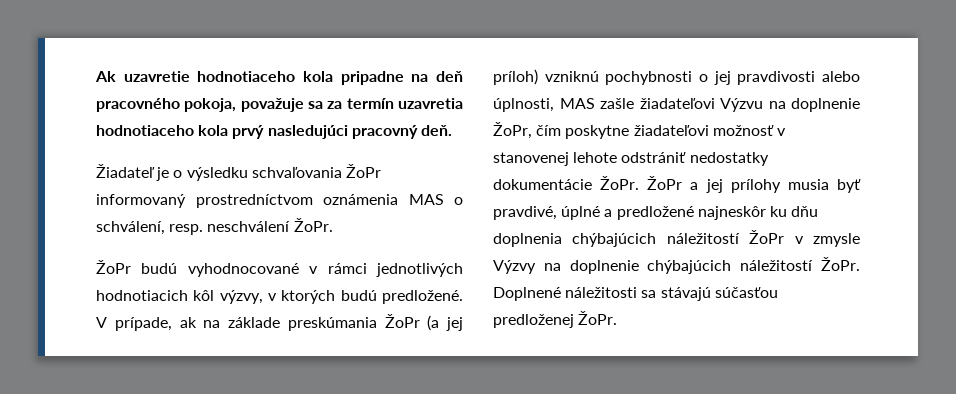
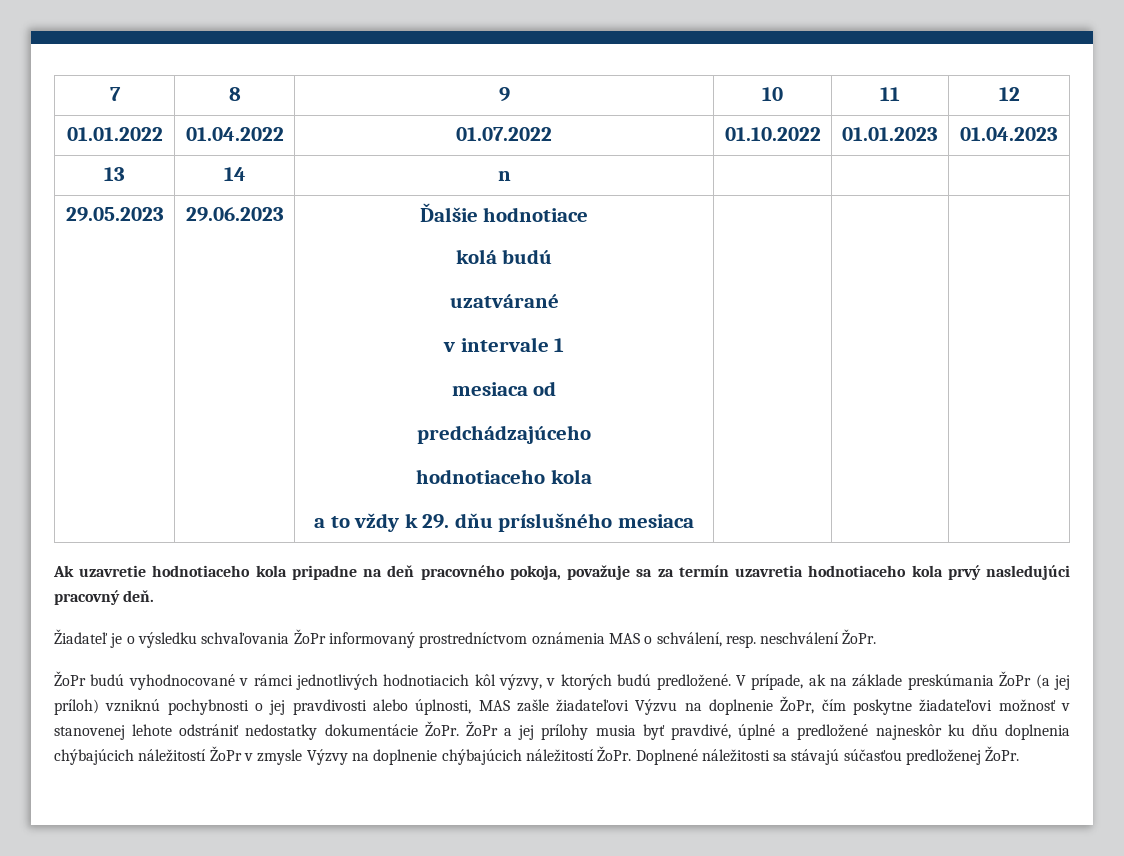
(95, 76) none -> [109,87,121,101] [228,87,241,101] [498,87,510,102] [762,87,783,101] [880,87,900,101] [998,87,1020,101] [66,127,163,141] [185,127,284,141] [456,127,552,141] [724,127,821,141] [842,127,938,141] [960,127,1058,141] [104,167,125,181] [223,167,246,181] [497,171,511,181] [65,207,164,222] [185,207,284,222] [419,203,589,222] [455,249,553,264] [449,294,559,308] [442,337,565,352] [451,381,557,396] [417,425,591,444] [416,469,592,484] [314,513,694,532] 7 | 8 | 9 | 10 | 11 | 12 // 01.01.2022 | 01.04.2022 | 01.07.2022 | 01.10.2022 | 01.01.2023 | 01.04.2023 // 13 | 14 | n | | | // 29.05.2023 | 29.06.2023 | Ďalšie hodnotiace // kolá budú // uzatvárané // v intervale 1 // mesiaca od // predchádzajúceho // hodnotiaceho kola // a to vždy k 29. dňu príslušného mesiaca | | | //

